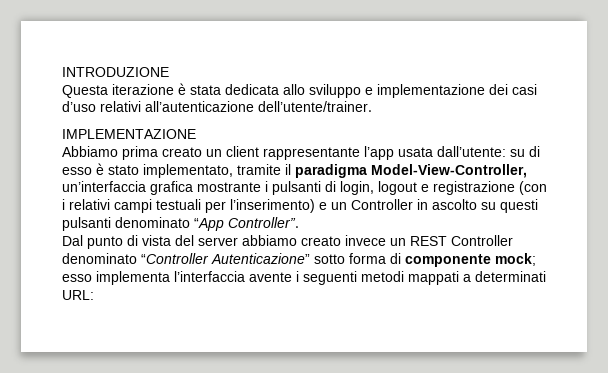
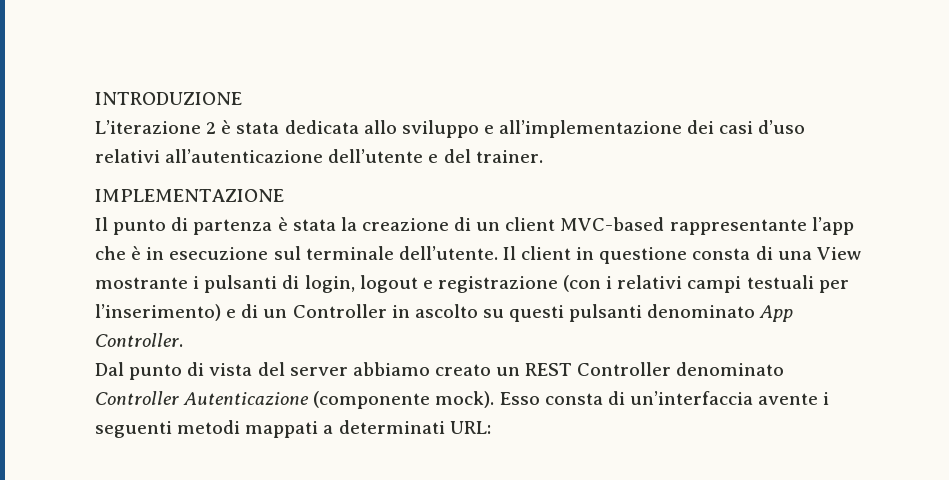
[62,84,174,98] Questa iterazione -> [95,120,217,134] L’iterazione 2
[377,84,485,98] implementazione -> [499,120,683,138] all’implementazione
[258,101,372,112] [62,129,196,139] [62,146,202,160] dell’utente/trainer. // IMPLEMENTAZIONE // Abbiamo prima creato -> [328,149,543,163] [95,189,284,202] [95,217,472,235] dell’utente e del trainer. // IMPLEMENTAZIONE // Il punto di partenza è stata la creazione di
(259, 151) none -> [560,217,665,231] MVC-based
[398,146,540,157] [62,163,527,178] [62,181,193,195] usata dall’utente: su di esso è stato implementato, tramite il paradigma Model-View-Controller, un’interfaccia grafica -> [95,246,861,264] che è in esecuzione sul terminale dell’utente. Il client in questione consta di una View
(327, 206) none -> [241,304,259,318] di
[194,217,299,231] “App Controller”. -> [759,305,794,322] [95,333,183,347] App Controller.
[345,235,386,246] invece -> (491, 370) none
[141,253,536,267] [62,271,245,285] “Controller Autenticazione” sotto forma di componente mock; esso implementa l’interfaccia -> [95,391,753,409] Controller Autenticazione (componente mock). Esso consta di un’interfaccia

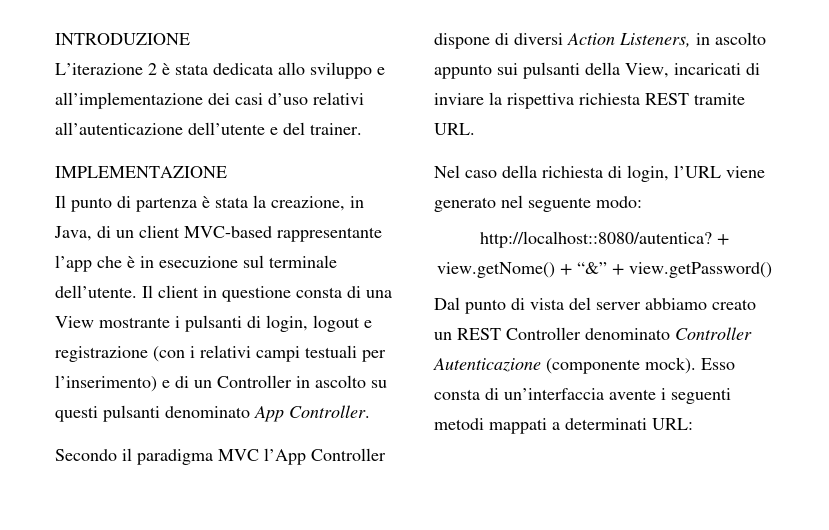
[361,218,449,231] creazione -> [271,196,364,211] [54,226,92,241] creazione, in Java,
(183, 340) none -> [55,448,386,465] [434,32,766,49] [434,62,760,79] [434,92,745,109] [434,123,475,135] [434,165,765,182] [434,195,642,212] [479,231,729,248] [436,262,772,278] // Secondo il paradigma MVC l’App Controller dispone di diversi Action Listeners, in ascolto appunto sui pulsanti della View, incaricati di inviare la rispettiva richiesta REST tramite URL. // Nel caso della richiesta di login, l’URL viene generato nel seguente modo: // http://localhost::8080/autentica? + view.getNome() + “&” + view.getPassword()

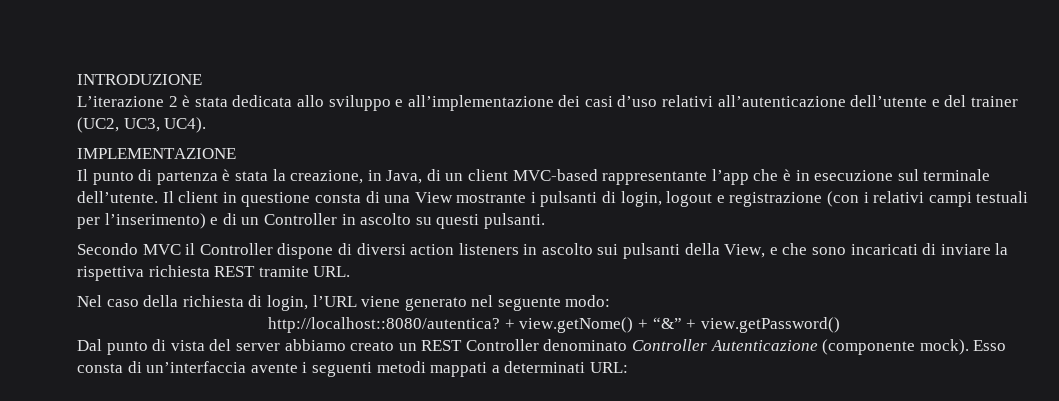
[310,123,362,135] trainer. -> [971,96,1019,107] [77,117,207,133] trainer (UC2, UC3, UC4).
[103,405,370,422] [55,448,306,465] pulsanti denominato App Controller. // Secondo il paradigma MVC l’App -> [483,213,545,229] [77,243,196,255] pulsanti. // Secondo MVC il
[567,32,766,48] [434,64,492,79] Action Listeners, in ascolto appunto -> [410,243,593,255] action listeners in ascolto
(669, 70) none -> [769,243,847,255] e che sono

